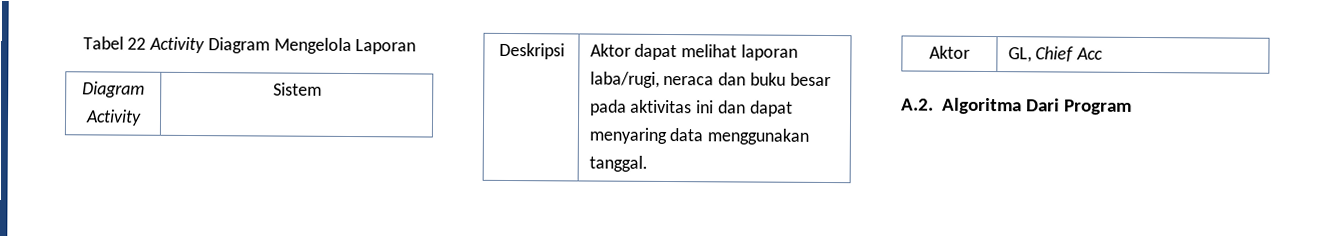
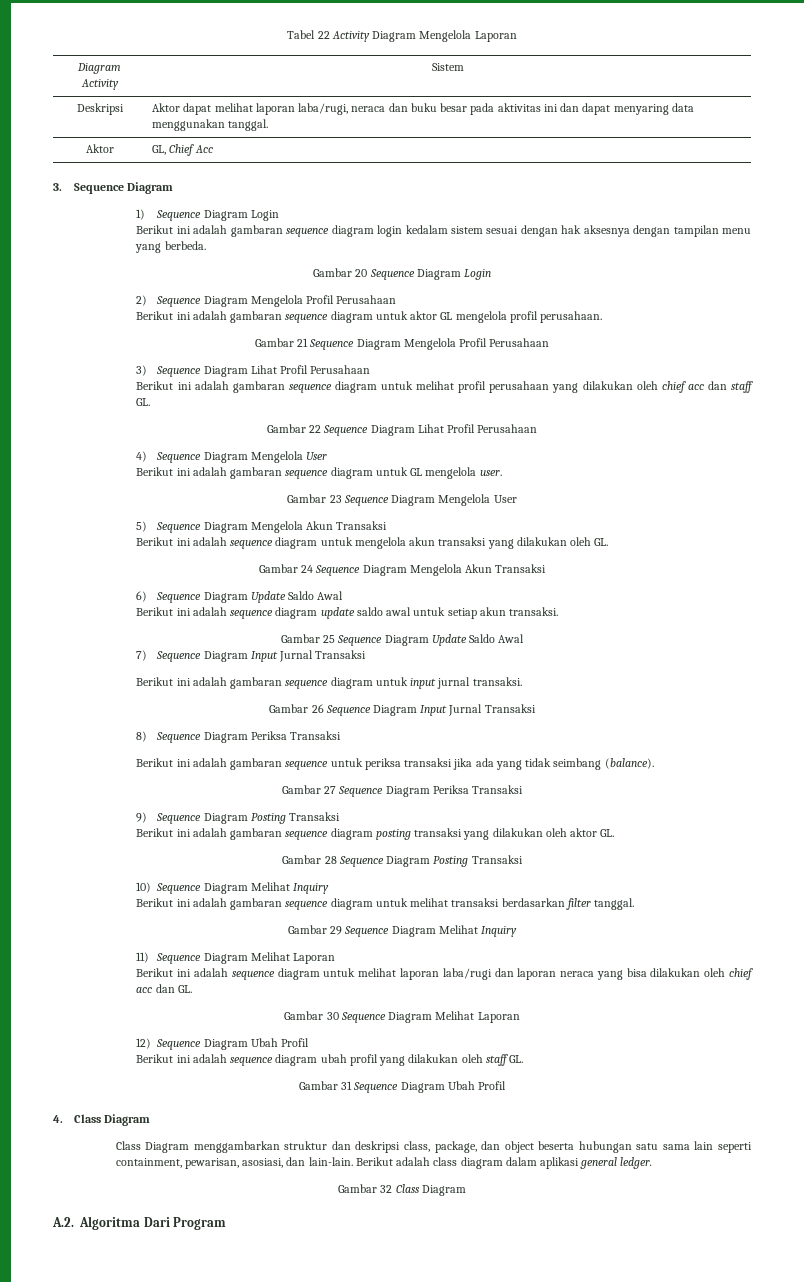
(1104, 53) none -> [53,182,174,194] [136,209,279,221] [136,225,751,237] [135,241,206,253] [313,268,491,280] [136,295,397,307] [136,311,603,323] [254,338,550,350] [136,365,371,377] [136,381,753,393] [136,398,151,406] [266,424,538,436] [136,451,328,463] [136,467,502,479] [287,494,517,506] [136,521,388,533] [136,537,609,549] [258,564,547,576] [136,591,344,603] [136,607,559,619] [280,634,525,646] [136,650,367,662] [136,677,522,689] [269,704,536,716] [136,731,342,743] [136,758,654,770] [281,785,524,797] [136,812,341,824] [136,828,615,840] [282,855,523,867] [136,882,330,894] [136,898,635,910] [287,925,518,937] [136,952,336,964] [136,968,753,980] [136,984,192,993] [284,1011,520,1023] [136,1038,310,1050] [136,1054,524,1066] [298,1081,507,1093] [53,1114,151,1126] [115,1141,752,1153] [115,1157,653,1169] [338,1184,466,1196] // 3. Sequence Diagram // 1) Sequence Diagram Login // Berikut ini adalah gambaran sequence diagram login kedalam sistem sesuai dengan hak aksesnya dengan tampilan menu yang berbeda. // Gambar 20 Sequence Diagram Login // 2) Sequence Diagram Mengelola Profil Perusahaan // Berikut ini adalah gambaran sequence diagram untuk aktor GL mengelola profil perusahaan. // Gambar 21 Sequence Diagram Mengelola Profil Perusahaan // 3) Sequence Diagram Lihat Profil Perusahaan // Berikut ini adalah gambaran sequence diagram untuk melihat profil perusahaan yang dilakukan oleh chief acc dan staff GL. // Gambar 22 Sequence Diagram Lihat Profil Perusahaan // 4) Sequence Diagram Mengelola User // Berikut ini adalah gambaran sequence diagram untuk GL mengelola user. // Gambar 23 Sequence Diagram Mengelola User // 5) Sequence Diagram Mengelola Akun Transaksi // Berikut ini adalah sequence diagram untuk mengelola akun transaksi yang dilakukan oleh GL. // Gambar 24 Sequence Diagram Mengelola Akun Transaksi // 6) Sequence Diagram Update Saldo Awal // Berikut ini adalah sequence diagram update saldo awal untuk setiap akun transaksi. // Gambar 25 Sequence Diagram Update Saldo Awal // 7) Sequence Diagram Input Jurnal Transaksi // Berikut ini adalah gambaran sequence diagram untuk input jurnal transaksi. // Gambar 26 Sequence Diagram Input Jurnal Transaksi // 8) Sequence Diagram Periksa Transaksi // Berikut ini adalah gambaran sequence untuk periksa transaksi jika ada yang tidak seimbang (balance). // Gambar 27 Sequence Diagram Periksa Transaksi // 9) Sequence Diagram Posting Transaksi // Berikut ini adalah gambaran sequence diagram posting transaksi yang dilakukan oleh aktor GL. // Gambar 28 Sequence Diagram Posting Transaksi // 10) Sequence Diagram Melihat Inquiry // Berikut ini adalah gambaran sequence diagram untuk melihat transaksi berdasarkan filter tanggal. // Gambar 29 Sequence Diagram Melihat Inquiry // 11) Sequence Diagram Melihat Laporan // Berikut ini adalah sequence diagram untuk melihat laporan laba/rugi dan laporan neraca yang bisa dilakukan oleh chief acc dan GL. // Gambar 30 Sequence Diagram Melihat Laporan // 12) Sequence Diagram Ubah Profil // Berikut ini adalah sequence diagram ubah profil yang dilakukan oleh staff GL. // Gambar 31 Sequence Diagram Ubah Profil // 4. Class Diagram // Class Diagram menggambarkan struktur dan deskripsi class, package, dan object beserta hubungan satu sama lain seperti containment, pewarisan, asosiasi, dan lain-lain. Berikut adalah class diagram dalam aplikasi general ledger. // Gambar 32 Class Diagram

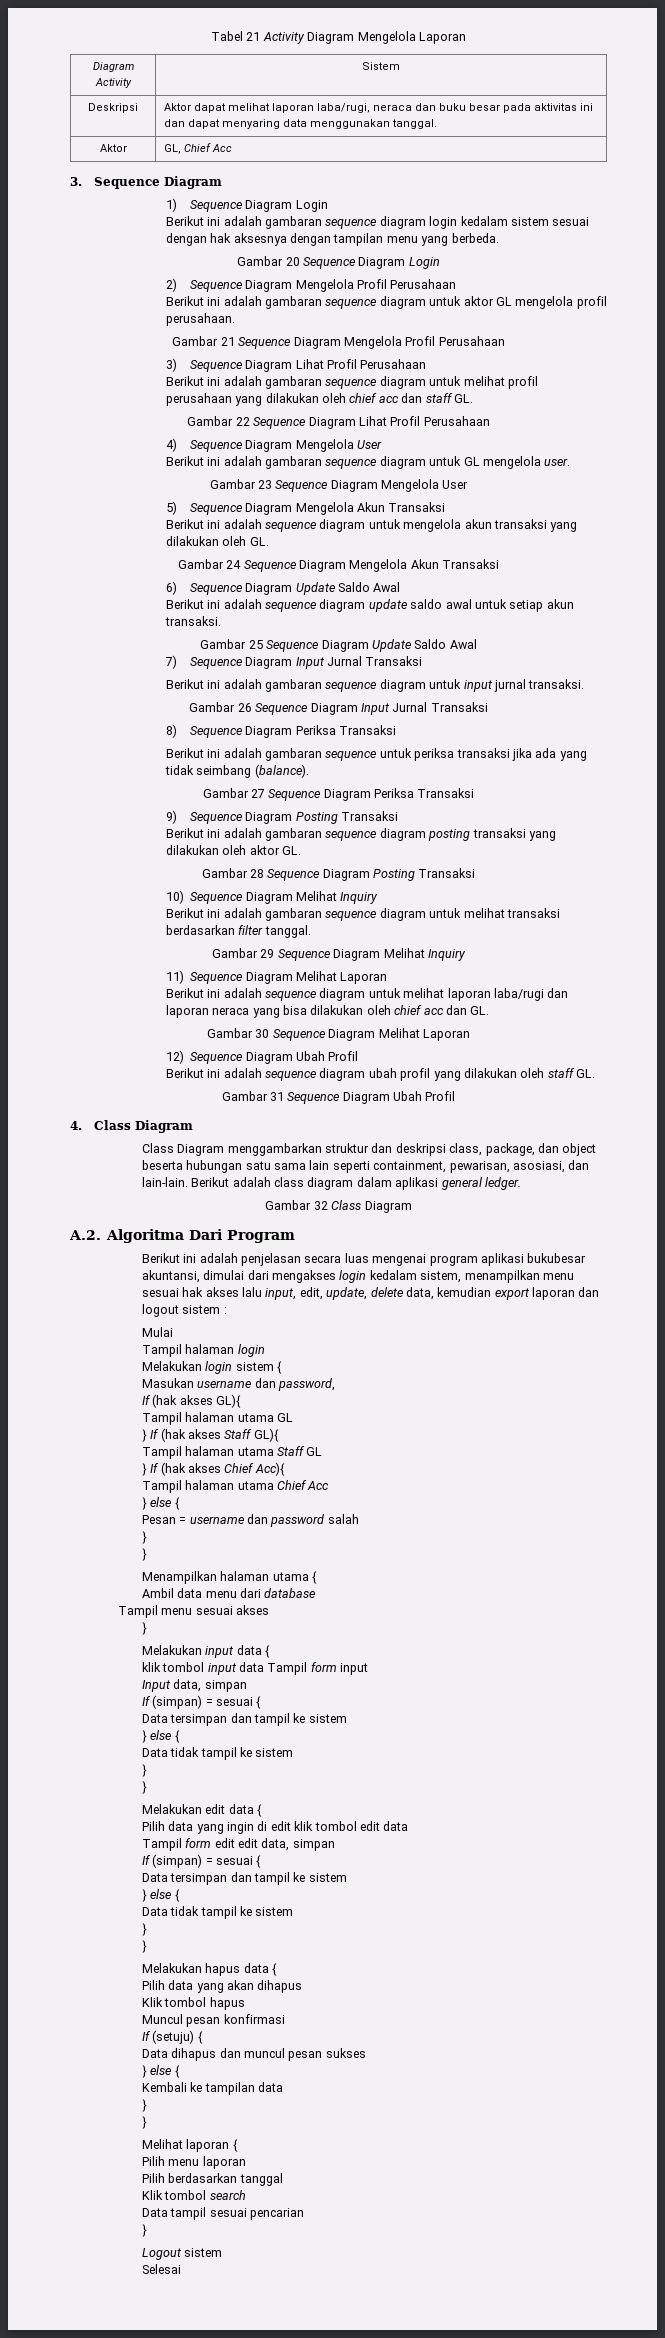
[317,31,330,39] 22 -> [246,32,261,41] 21
(227, 1223) none -> [141,1253,587,1266] [141,1270,574,1283] [141,1287,600,1300] [141,1304,227,1317] [141,1327,173,1337] [141,1344,265,1357] [141,1361,283,1374] [141,1378,336,1391] [141,1394,242,1408] [141,1412,294,1425] [141,1428,279,1442] [141,1446,323,1459] [141,1462,285,1476] [141,1480,330,1493] [141,1497,180,1510] [141,1514,359,1527] [141,1531,147,1544] [141,1548,147,1561] [141,1571,318,1584] [141,1588,317,1598] [117,1605,270,1618] [141,1622,147,1635] [141,1645,271,1658] [141,1662,369,1675] [141,1679,247,1692] [141,1695,262,1709] [141,1713,347,1726] [141,1730,180,1743] [141,1747,294,1760] [141,1764,147,1777] [141,1781,147,1794] [141,1804,263,1817] [141,1821,409,1834] [141,1838,335,1851] [141,1854,262,1868] [141,1872,347,1885] [141,1889,180,1902] [141,1906,294,1919] [141,1923,147,1936] [141,1940,147,1953] [141,1963,278,1976] [141,1980,303,1993] [141,1997,245,2010] [141,2014,285,2027] [141,2030,203,2044] [141,2048,366,2061] [141,2065,180,2078] [141,2082,284,2095] [141,2099,147,2112] [141,2116,147,2129] [141,2139,238,2152] [141,2156,246,2169] [141,2173,283,2186] [141,2190,246,2200] [141,2207,305,2220] [141,2224,147,2237] [141,2248,223,2260] [141,2264,181,2274] // Berikut ini adalah penjelasan secara luas mengenai program aplikasi bukubesar akuntansi, dimulai dari mengakses login kedalam sistem, menampilkan menu sesuai hak akses lalu input, edit, update, delete data, kemudian export laporan dan logout sistem : // Mulai // Tampil halaman login // Melakukan login sistem { // Masukan username dan password, // If (hak akses GL){ // Tampil halaman utama GL // } If (hak akses Staff GL){ // Tampil halaman utama Staff GL // } If (hak akses Chief Acc){ // Tampil halaman utama Chief Acc // } else { // Pesan = username dan password salah // } // } // Menampilkan halaman utama { // Ambil data menu dari database // Tampil menu sesuai akses // } // Melakukan input data { // klik tombol input data Tampil form input // Input data, simpan // If (simpan) = sesuai { // Data tersimpan dan tampil ke sistem // } else { // Data tidak tampil ke sistem // } // } // Melakukan edit data { // Pilih data yang ingin di edit klik tombol edit data // Tampil form edit edit data, simpan // If (simpan) = sesuai { // Data tersimpan dan tampil ke sistem // } else { // Data tidak tampil ke sistem // } // } // Melakukan hapus data { // Pilih data yang akan dihapus // Klik tombol hapus // Muncul pesan konfirmasi // If (setuju) { // Data dihapus dan muncul pesan sukses // } else { // Kembali ke tampilan data // } // } // Melihat laporan { // Pilih menu laporan // Pilih berdasarkan tanggal // Klik tombol search // Data tampil sesuai pencarian // } // Logout sistem // Selesai

